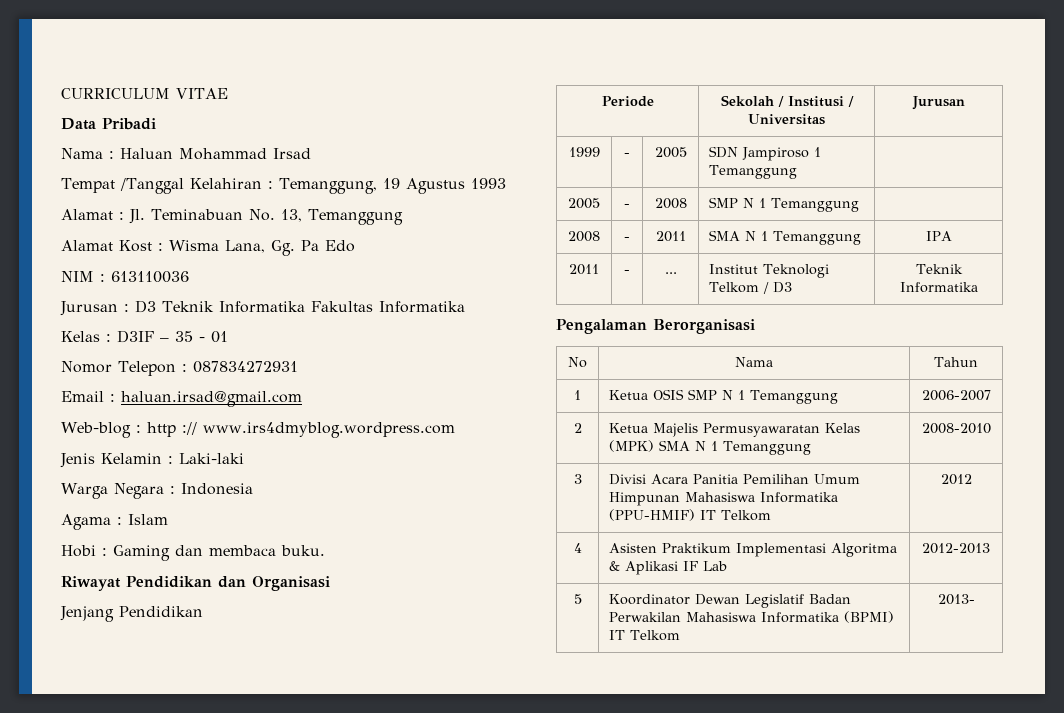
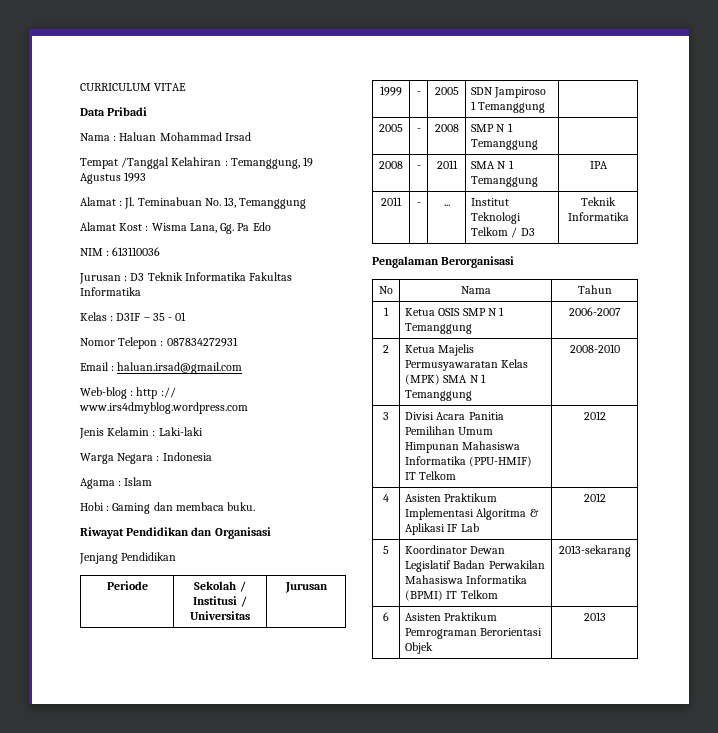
[922,543,990,554] 2012-2013 -> [583,493,606,502] 2012
[937,594,975,605] 2013- -> [558,545,631,557] [383,612,389,621] [405,612,498,621] [405,628,543,639] [405,642,434,654] [583,612,606,621] 2013-sekarang // 6 | Asisten Praktikum Pemrograman Berorientasi Objek | 2013

